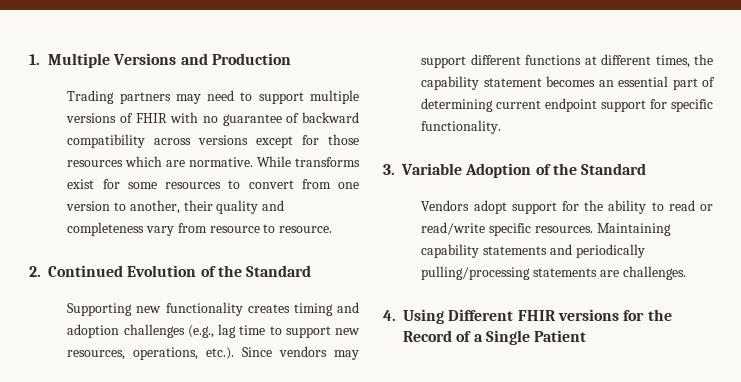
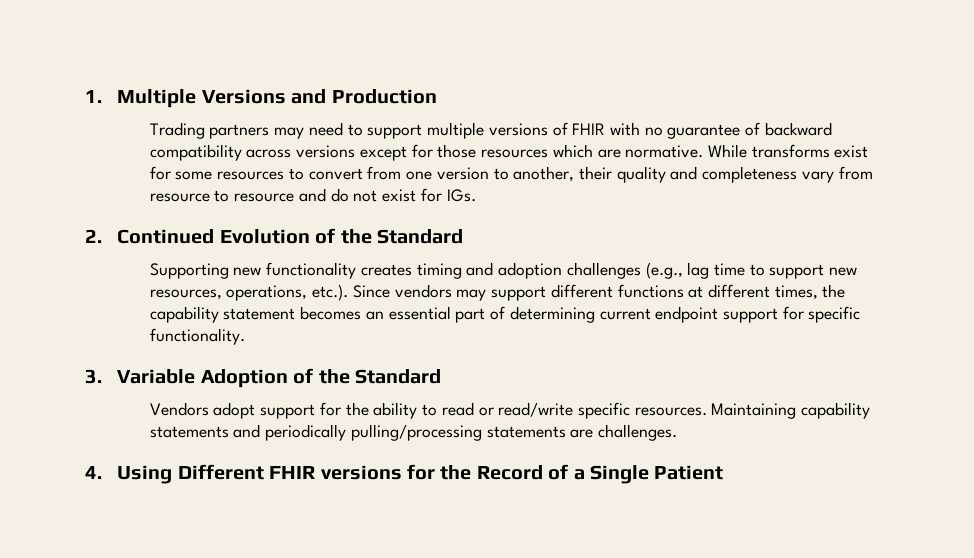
[279,226,333,233] resource. -> [234,188,476,202] resource and do not exist for IGs.

